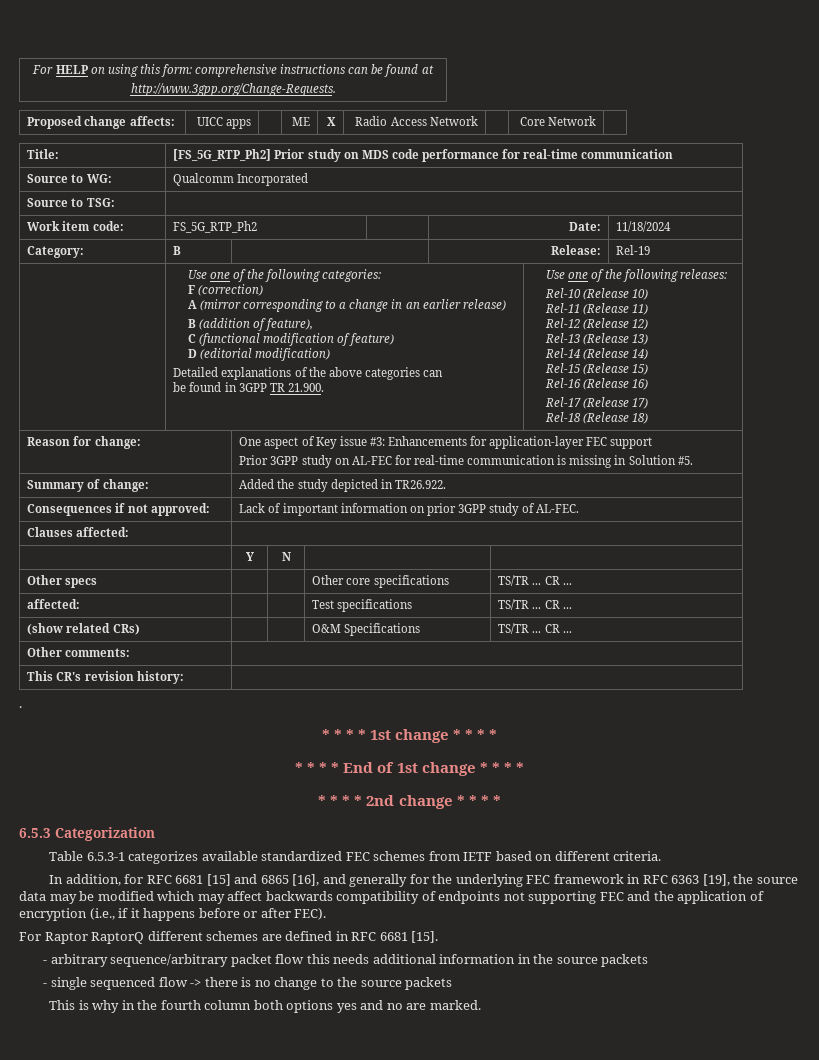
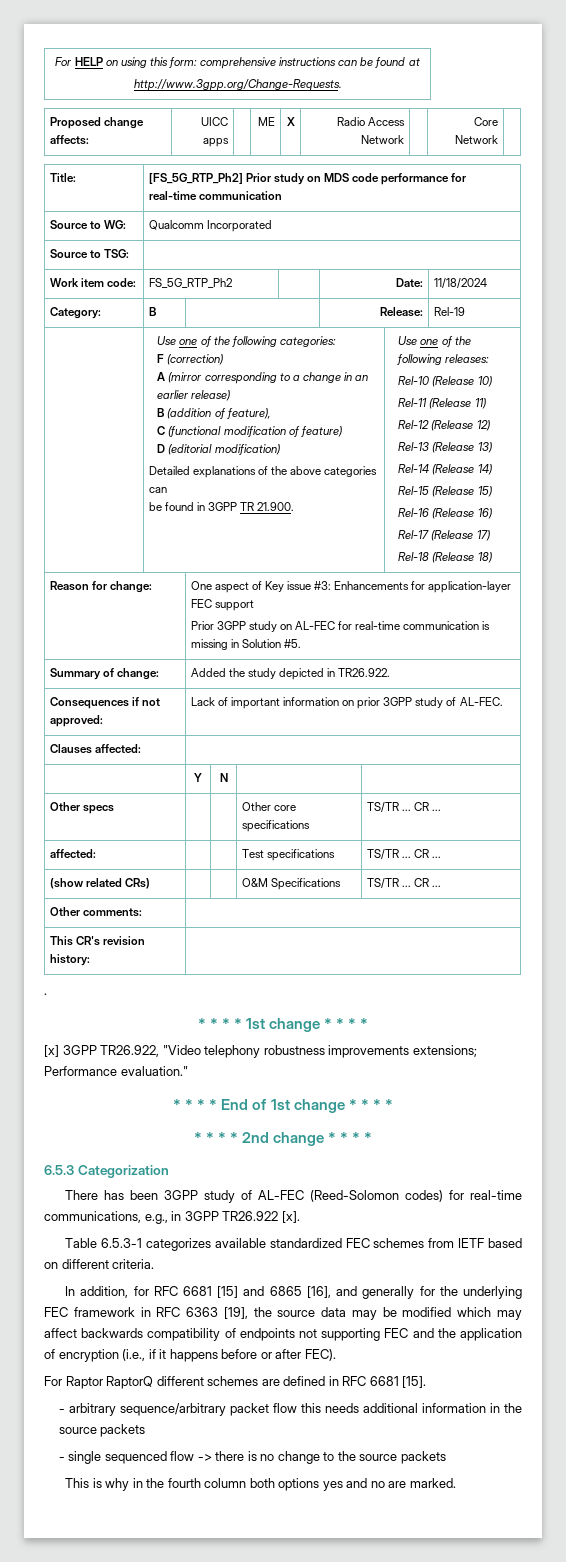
(498, 734) none -> [44,1045,477,1058] [44,1066,188,1076] // [x] 3GPP TR26.922, "Video telephony robustness improvements extensions; Performance evaluation."
(155, 834) none -> [65,1190,522,1203] [44,1211,300,1224] // There has been 3GPP study of AL-FEC (Reed-Solomon codes) for real-time communications, e.g., in 3GPP TR26.922 [x].

